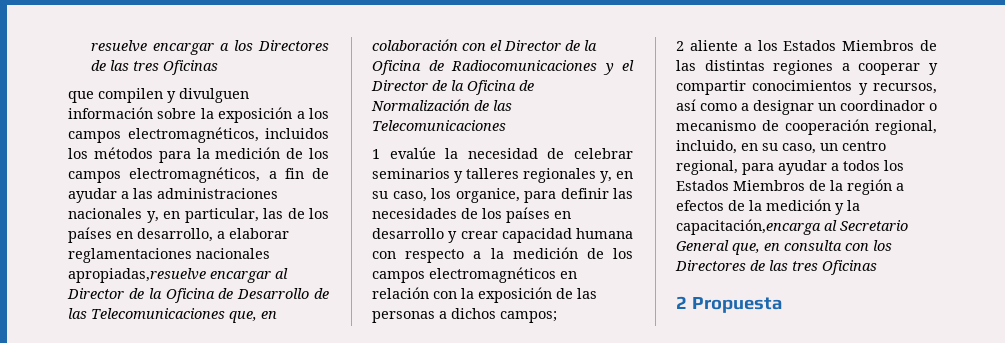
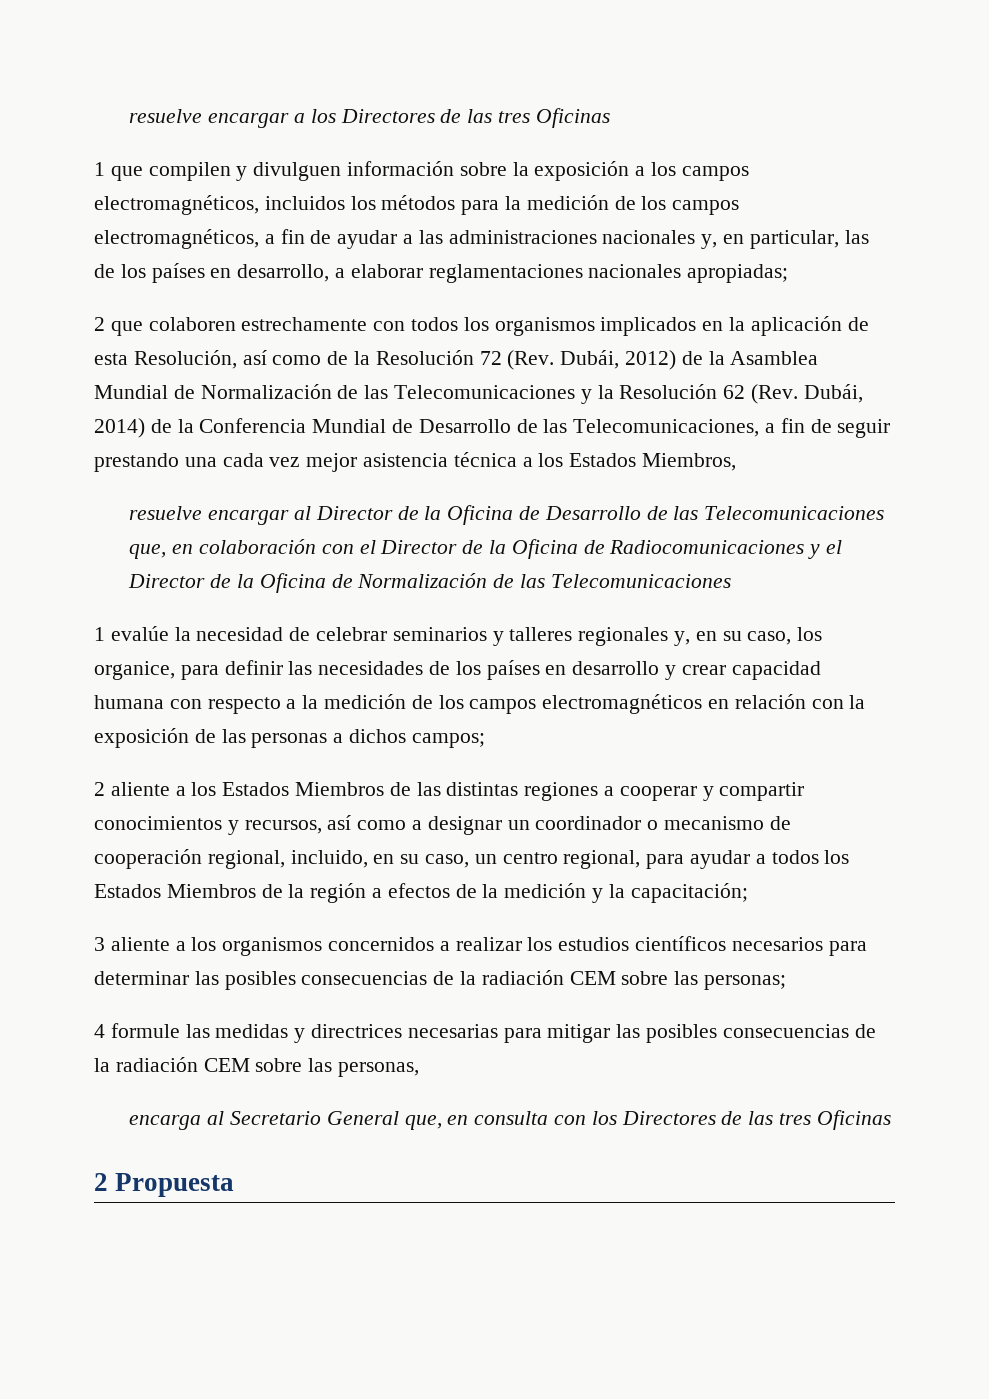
(218, 67) none -> [94,162,105,176] 1
[68,268,206,283] apropiadas,resuelve -> [687,264,789,283] [94,316,869,336] [94,350,819,370] [94,384,863,404] [94,418,891,438] [94,452,737,472] [129,506,203,520] apropiadas; // 2 que colaboren estrechamente con todos los organismos implicados en la aplicación de esta Resolución, así como de la Resolución 72 (Rev. Dubái, 2012) de la Asamblea Mundial de Normalización de las Telecomunicaciones y la Resolución 62 (Rev. Dubái, 2014) de la Conferencia Mundial de Desarrollo de las Telecomunicaciones, a fin de seguir prestando una cada vez mejor asistencia técnica a los Estados Miembros, // resuelve
[676,219,821,235] capacitación,encarga -> [630,883,748,903] [94,936,867,956] [94,970,787,990] [94,1023,876,1043] [94,1057,420,1077] [129,1115,202,1130] capacitación; // 3 aliente a los organismos concernidos a realizar los estudios científicos necesarios para determinar las posibles consecuencias de la radiación CEM sobre las personas; // 4 formule las medidas y directrices necesarias para mitigar las posibles consecuencias de la radiación CEM sobre las personas, // encarga

